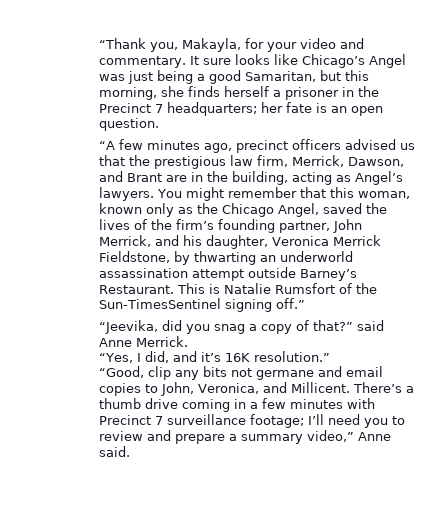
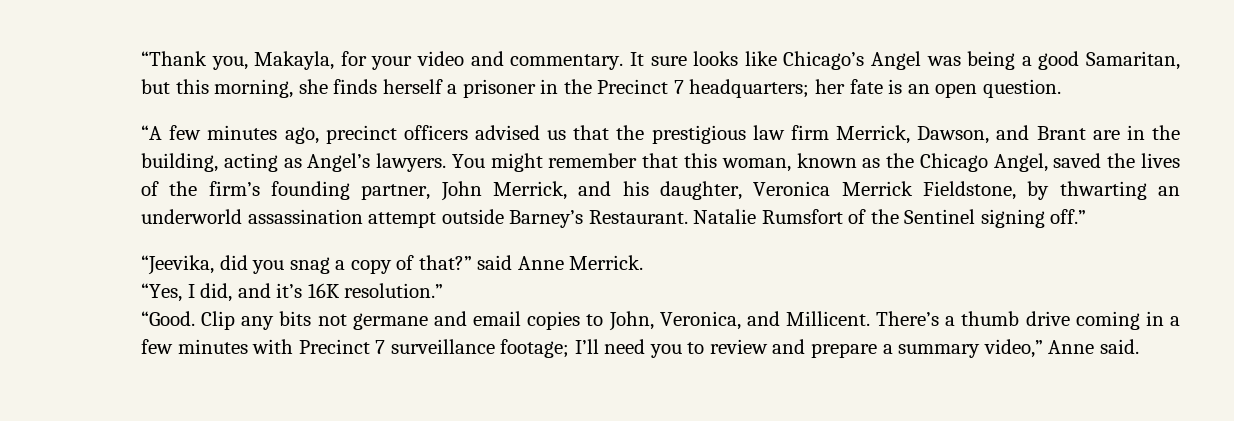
[127,71,153,84] just -> (961, 61) none
[256,155,288,167] firm, -> [790,125,829,140] firm
[145,203,174,217] only -> (857, 160) none
[176,283,220,294] This is -> (688, 217) none
[98,298,221,309] Sun-TimesSentinel -> [904,209,976,224] Sentinel
[98,366,171,380] “Good, clip -> [141,311,236,330] “Good. Clip

